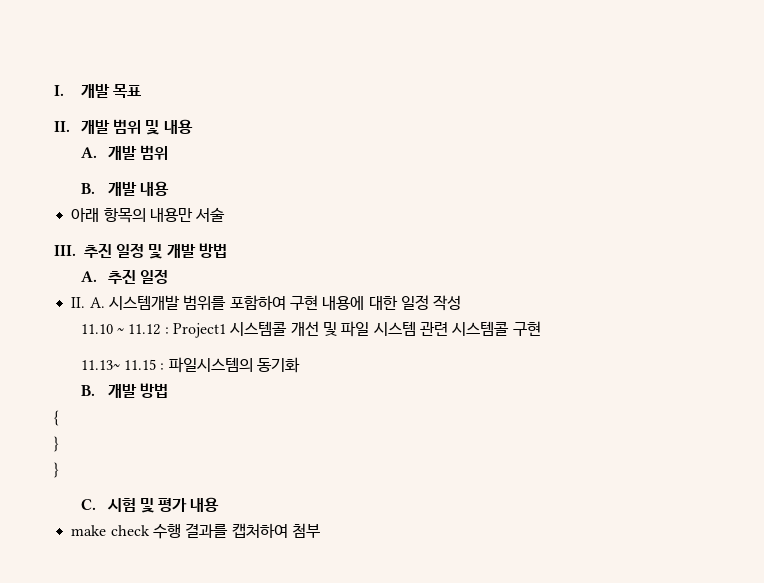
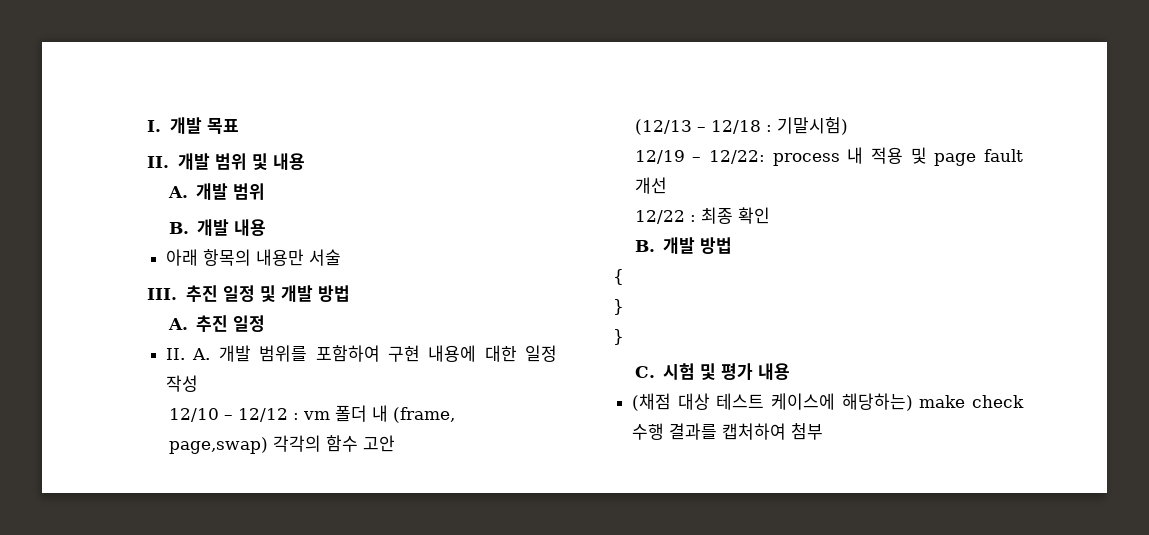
[109,295,181,310] 시스템개발 -> [218,345,251,362] 개발
[80,321,541,338] [80,357,300,373] 11.10 ~ 11.12 : Project1 시스템콜 개선 및 파일 시스템 관련 시스템콜 구현 // 11.13~ 11.15 : 파일시스템의 동기화 -> [168,405,455,423] [168,435,395,454] [634,117,848,135] [634,147,1023,166] [634,177,667,194] [634,207,770,224] 12/10 – 12/12 : vm 폴더 내 (frame, page,swap) 각각의 함수 고안 // (12/13 – 12/18 : 기말시험) // 12/19 – 12/22: process 내 적용 및 page fault 개선 // 12/22 : 최종 확인
(220, 504) none -> [632,393,913,411] (채점 대상 테스트 케이스에 해당하는)

